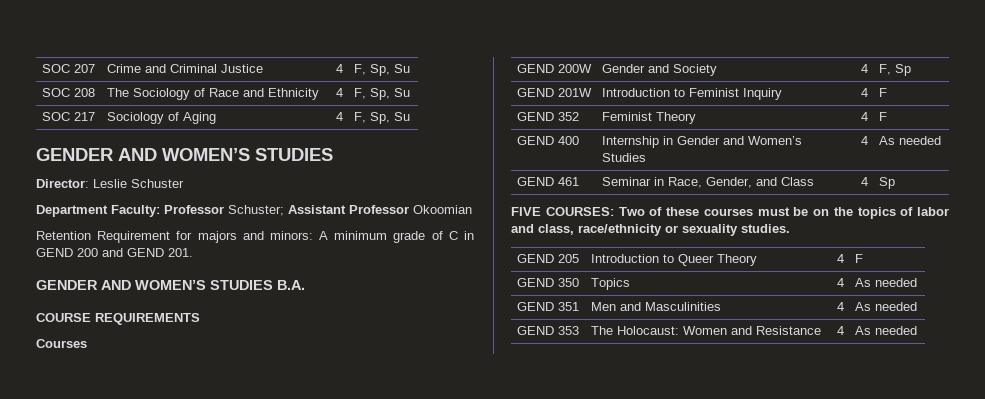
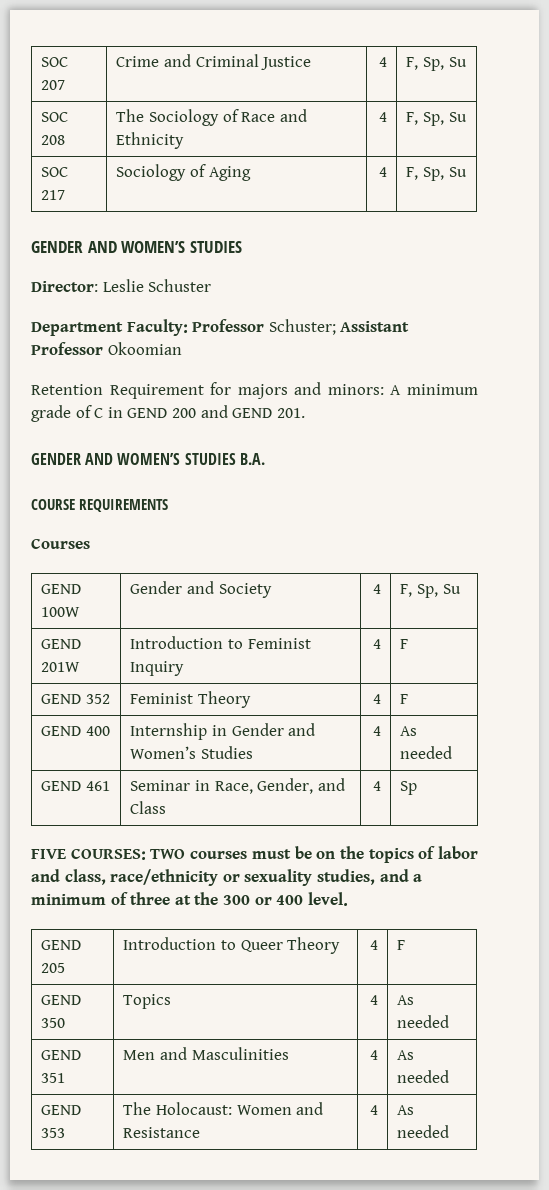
[557,64,592,73] 200W -> [41,607,81,617] 100W
[894,64,911,76] Sp -> [417,584,461,598] Sp, Su
[618,207,699,216] Two of these -> [150,849,186,859] TWO
[741,224,790,233] studies. -> [316,869,423,885] [31,892,348,906] studies, and a minimum of three at the 300 or 400 level.

